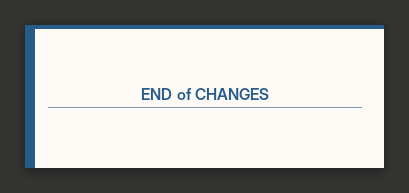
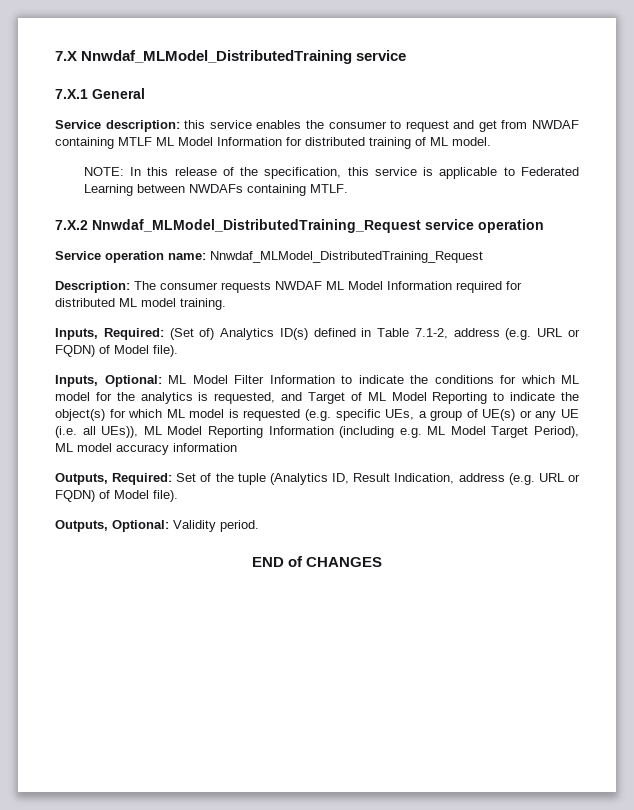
(141, 94) none -> [55,50,407,64] [55,88,145,99] [55,120,579,132] [55,137,491,149] [83,167,580,179] [83,184,348,196] [55,219,544,233] [55,251,483,263] [55,281,522,293] [55,298,226,310] [55,328,580,340] [55,345,178,357] [55,375,579,387] [55,392,579,404] [55,409,579,421] [55,426,579,438] [55,443,237,455] [55,473,580,485] [55,490,178,502] [55,520,259,532] 7.X Nnwdaf_MLModel_DistributedTraining service // 7.X.1 General // Service description: this service enables the consumer to request and get from NWDAF containing MTLF ML Model Information for distributed training of ML model. // NOTE: In this release of the specification, this service is applicable to Federated Learning between NWDAFs containing MTLF. // 7.X.2 Nnwdaf_MLModel_DistributedTraining_Request service operation // Service operation name: Nnwdaf_MLModel_DistributedTraining_Request // Description: The consumer requests NWDAF ML Model Information required for distributed ML model training. // Inputs, Required: (Set of) Analytics ID(s) defined in Table 7.1-2, address (e.g. URL or FQDN) of Model file). // Inputs, Optional: ML Model Filter Information to indicate the conditions for which ML model for the analytics is requested, and Target of ML Model Reporting to indicate the object(s) for which ML model is requested (e.g. specific UEs, a group of UE(s) or any UE (i.e. all UEs)), ML Model Reporting Information (including e.g. ML Model Target Period), ML model accuracy information // Outputs, Required: Set of the tuple (Analytics ID, Result Indication, address (e.g. URL or FQDN) of Model file). // Outputs, Optional: Validity period. //

